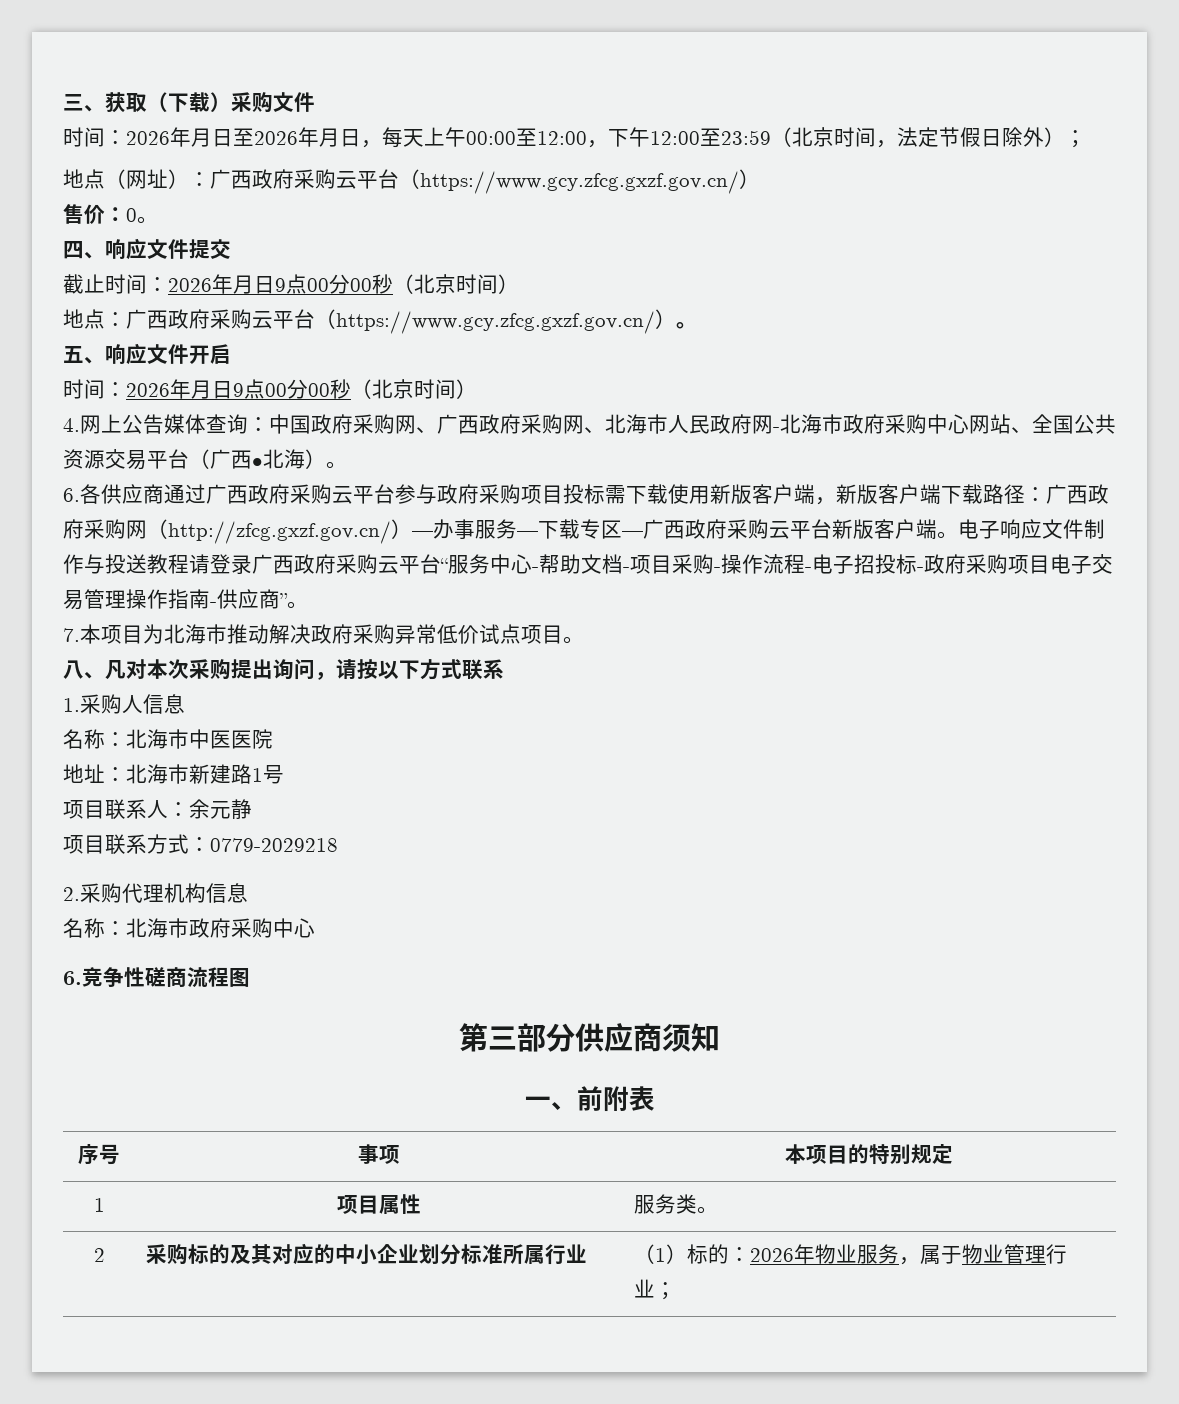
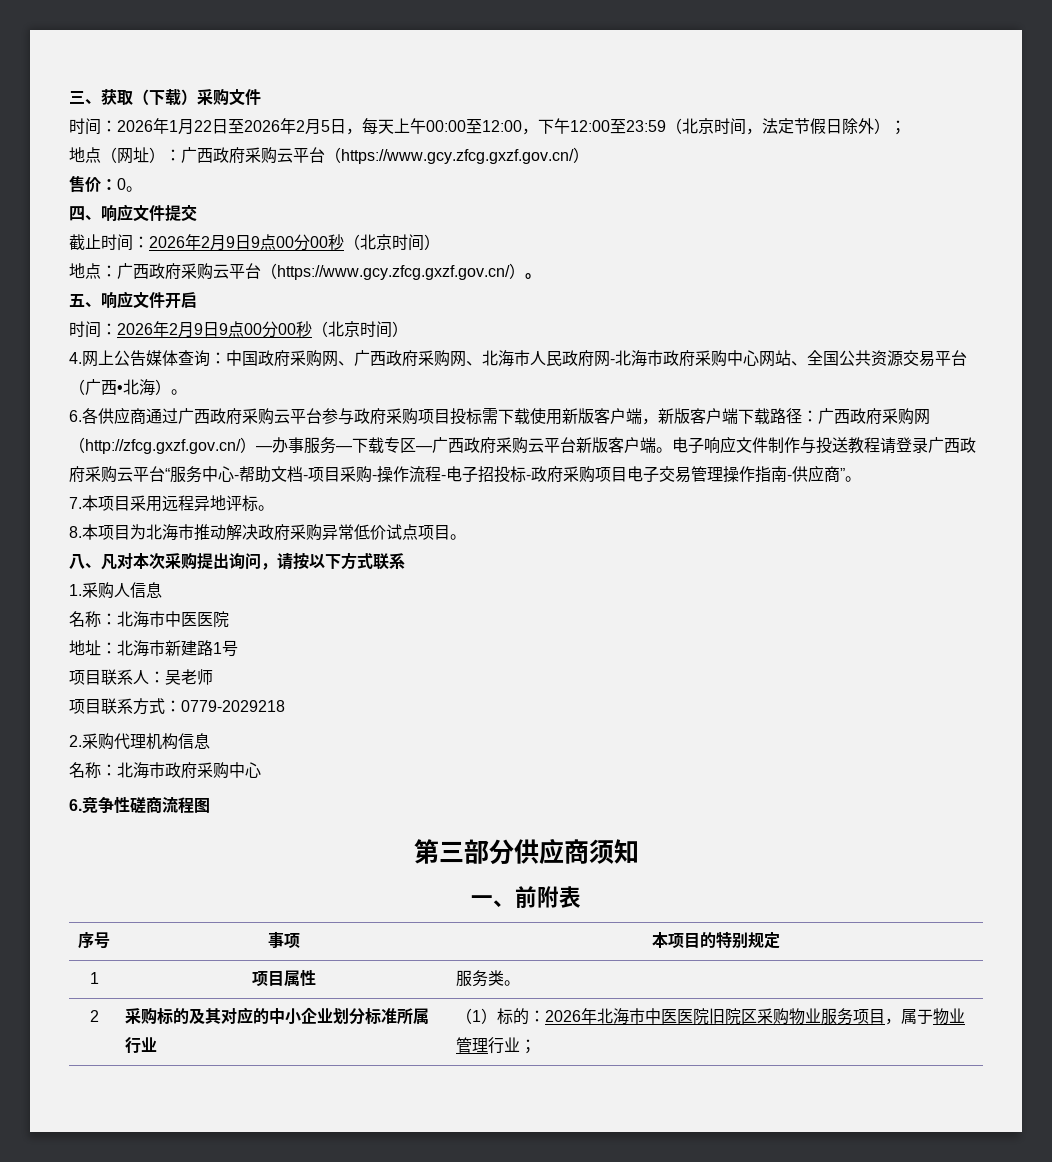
[191,127,340,147] 月日至2026年月 -> [169,118,330,135] 1月22日至2026年2月5
[233,275,254,294] 月 -> [201,235,235,251] 2月9
[191,380,212,399] 月 -> [169,322,203,338] 2月9
(143, 634) none -> [130,495,274,512] [69,524,130,540] 采用远程异地评标。 // 8.本项目
[189,799,252,819] 余元静 -> [165,669,213,685] 吴老师
(816, 1254) none -> [597,1008,790,1025] 北海市中医医院旧院区采购
(900, 1254) none -> [853,1009,886,1024] 项目

